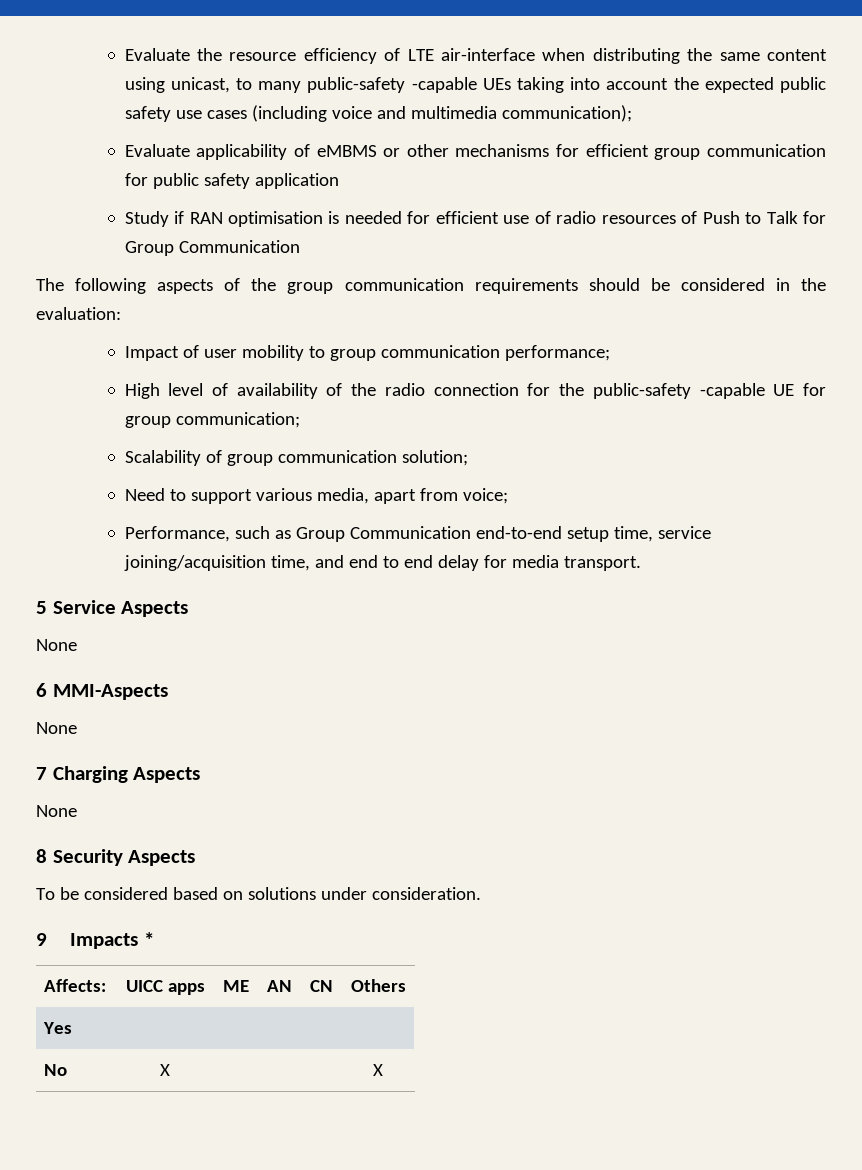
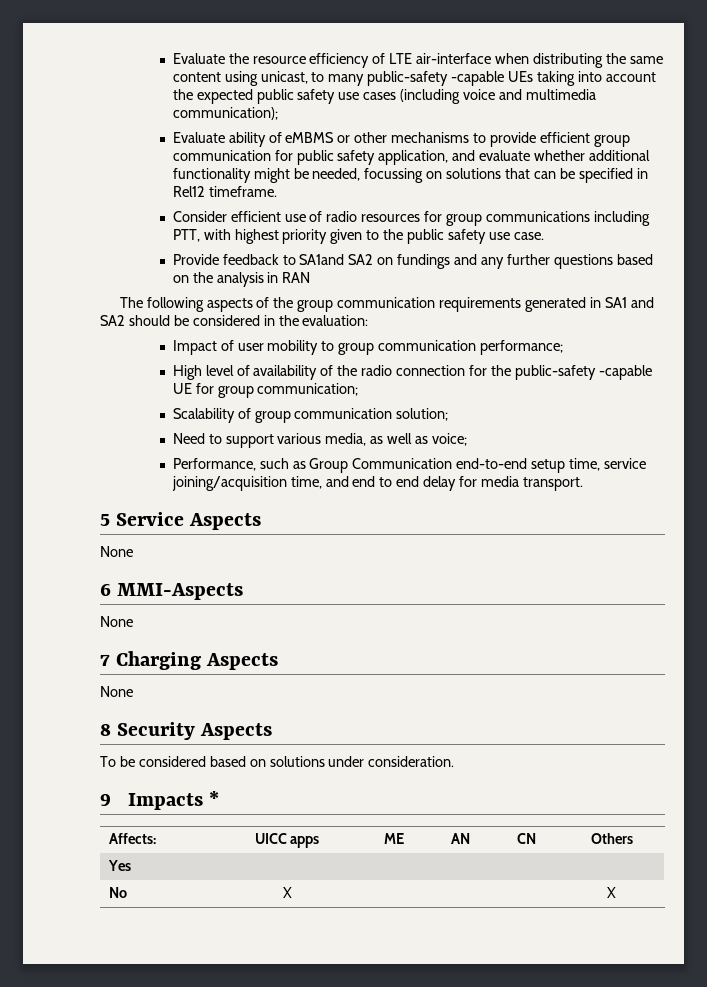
[196,144,288,160] applicability -> [228,132,266,147] ability
[556,144,580,157] for -> [473,132,537,147] to provide
[254,173,339,189] [124,211,431,227] application // Study if RAN optimisation is needed for -> [378,150,651,165] [172,168,648,183] [172,186,277,197] [172,211,227,222] application, and evaluate whether additional functionality might be needed, focussing on solutions that can be specified in Rel12 timeframe. // Consider
[681,211,826,224] [124,240,300,256] of Push to Talk for Group Communication -> [424,211,650,226] [172,229,544,244] [172,254,653,269] [172,272,311,287] for group communications including PTT, with highest priority given to the public safety use case. // Provide feedback to SA1and SA2 on fundings and any further questions based on the analysis in RAN
(578, 286) none -> [525,297,654,312] [100,315,125,326] generated in SA1 and SA2
[373,488,458,504] apart from -> [370,433,429,444] as well as

